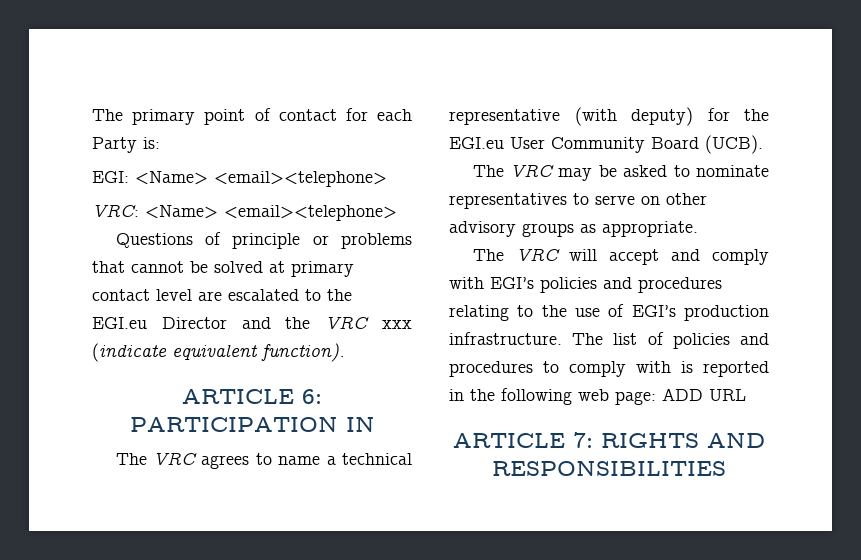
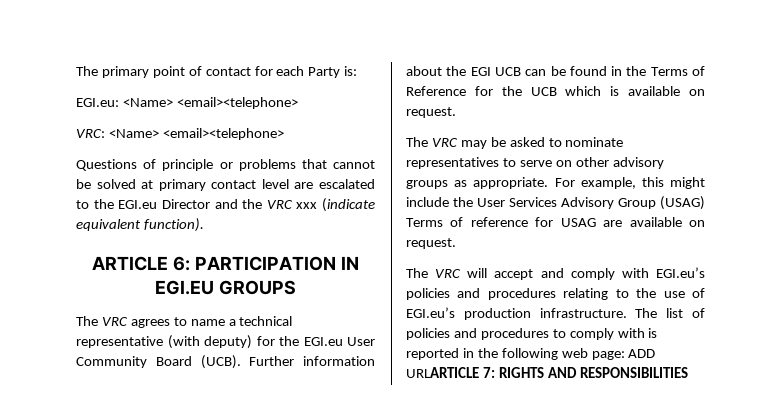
[92,171,129,183] EGI: -> [76,98,119,107] EGI.eu:
(375, 424) none -> [155,280,296,295] EGI.EU GROUPS
(763, 144) none -> [249,356,375,366] [406,66,705,76] [406,86,705,96] [406,107,456,118] Further information about the EGI UCB can be found in the Terms of Reference for the UCB which is available on request.
(698, 229) none -> [554,177,705,189] [406,196,705,210] [406,217,706,227] [406,238,456,249] For example, this might include the User Services Advisory Group (USAG) Terms of reference for USAG are available on request.
[490,277,534,289] EGI’s -> [656,267,705,278] EGI.eu’s
[631,305,676,317] EGI’s -> [406,307,455,318] EGI.eu’s
[709,389,746,401] [453,433,565,448] URL // ARTICLE -> [406,367,479,378] URLARTICLE

